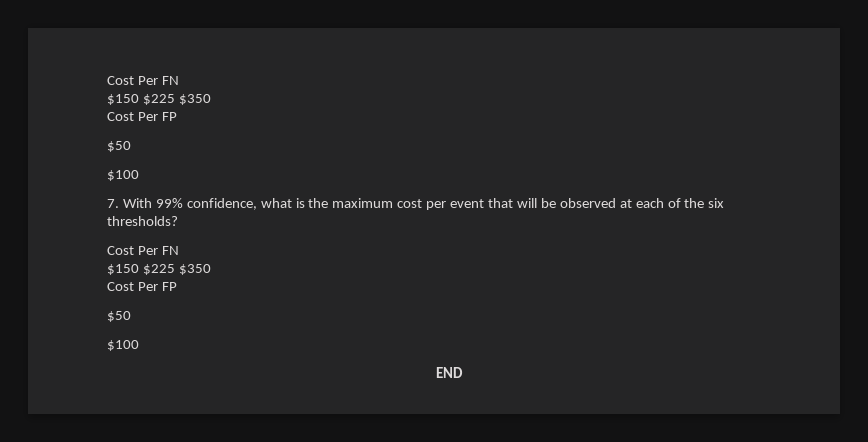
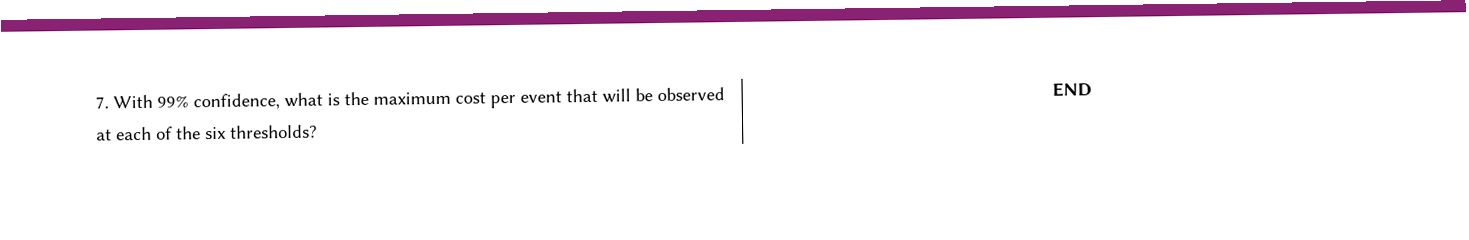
[107,76,179,85] [107,94,211,105] [107,112,177,121] [107,141,131,152] [107,170,139,181] Cost Per FN // $150 $225 $350 // Cost Per FP // $50 // $100 // -> (95, 102) none
[107,246,179,255] [107,264,211,275] [107,282,177,291] [107,311,131,322] [107,340,139,351] // Cost Per FN // $150 $225 $350 // Cost Per FP // $50 // $100 -> (318, 131) none

